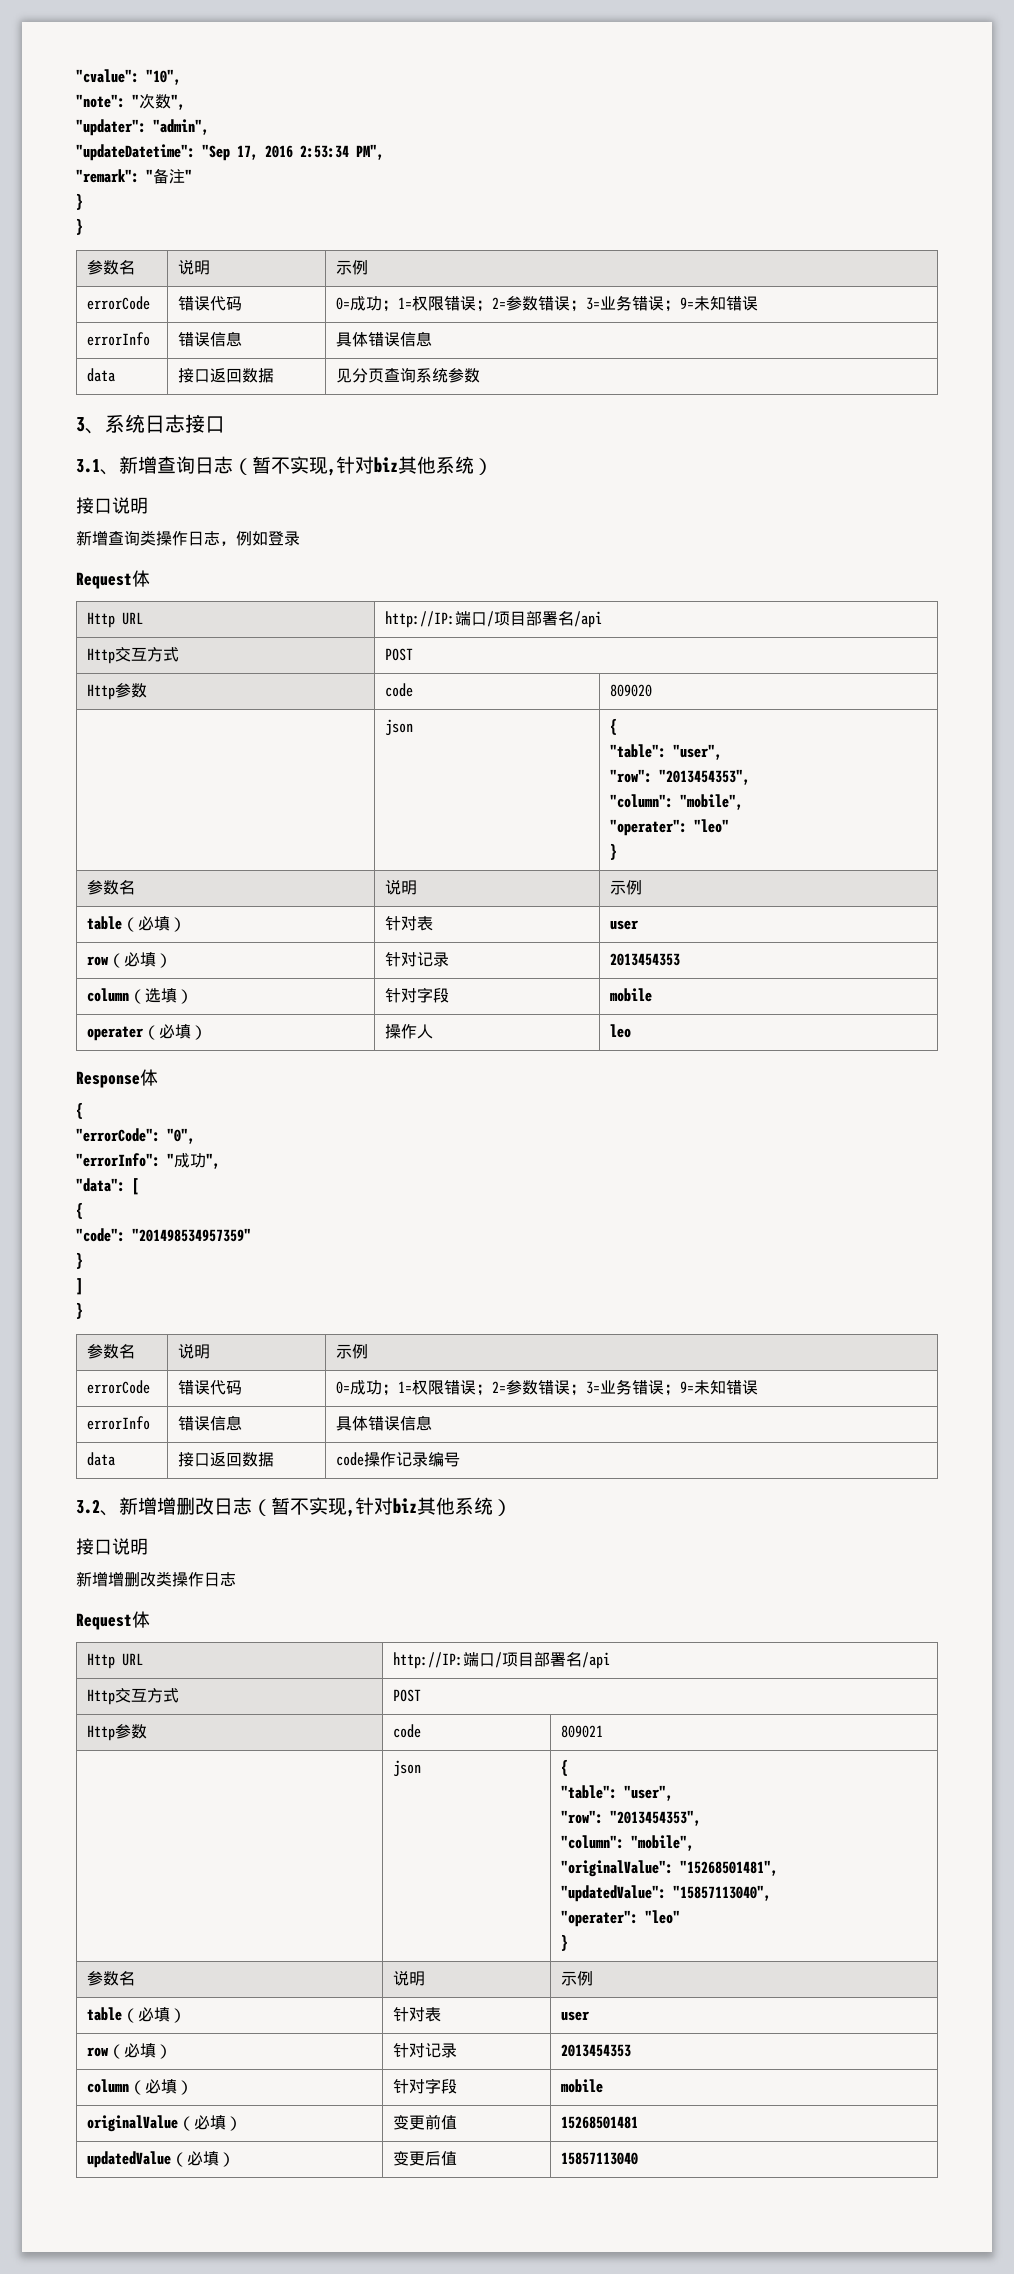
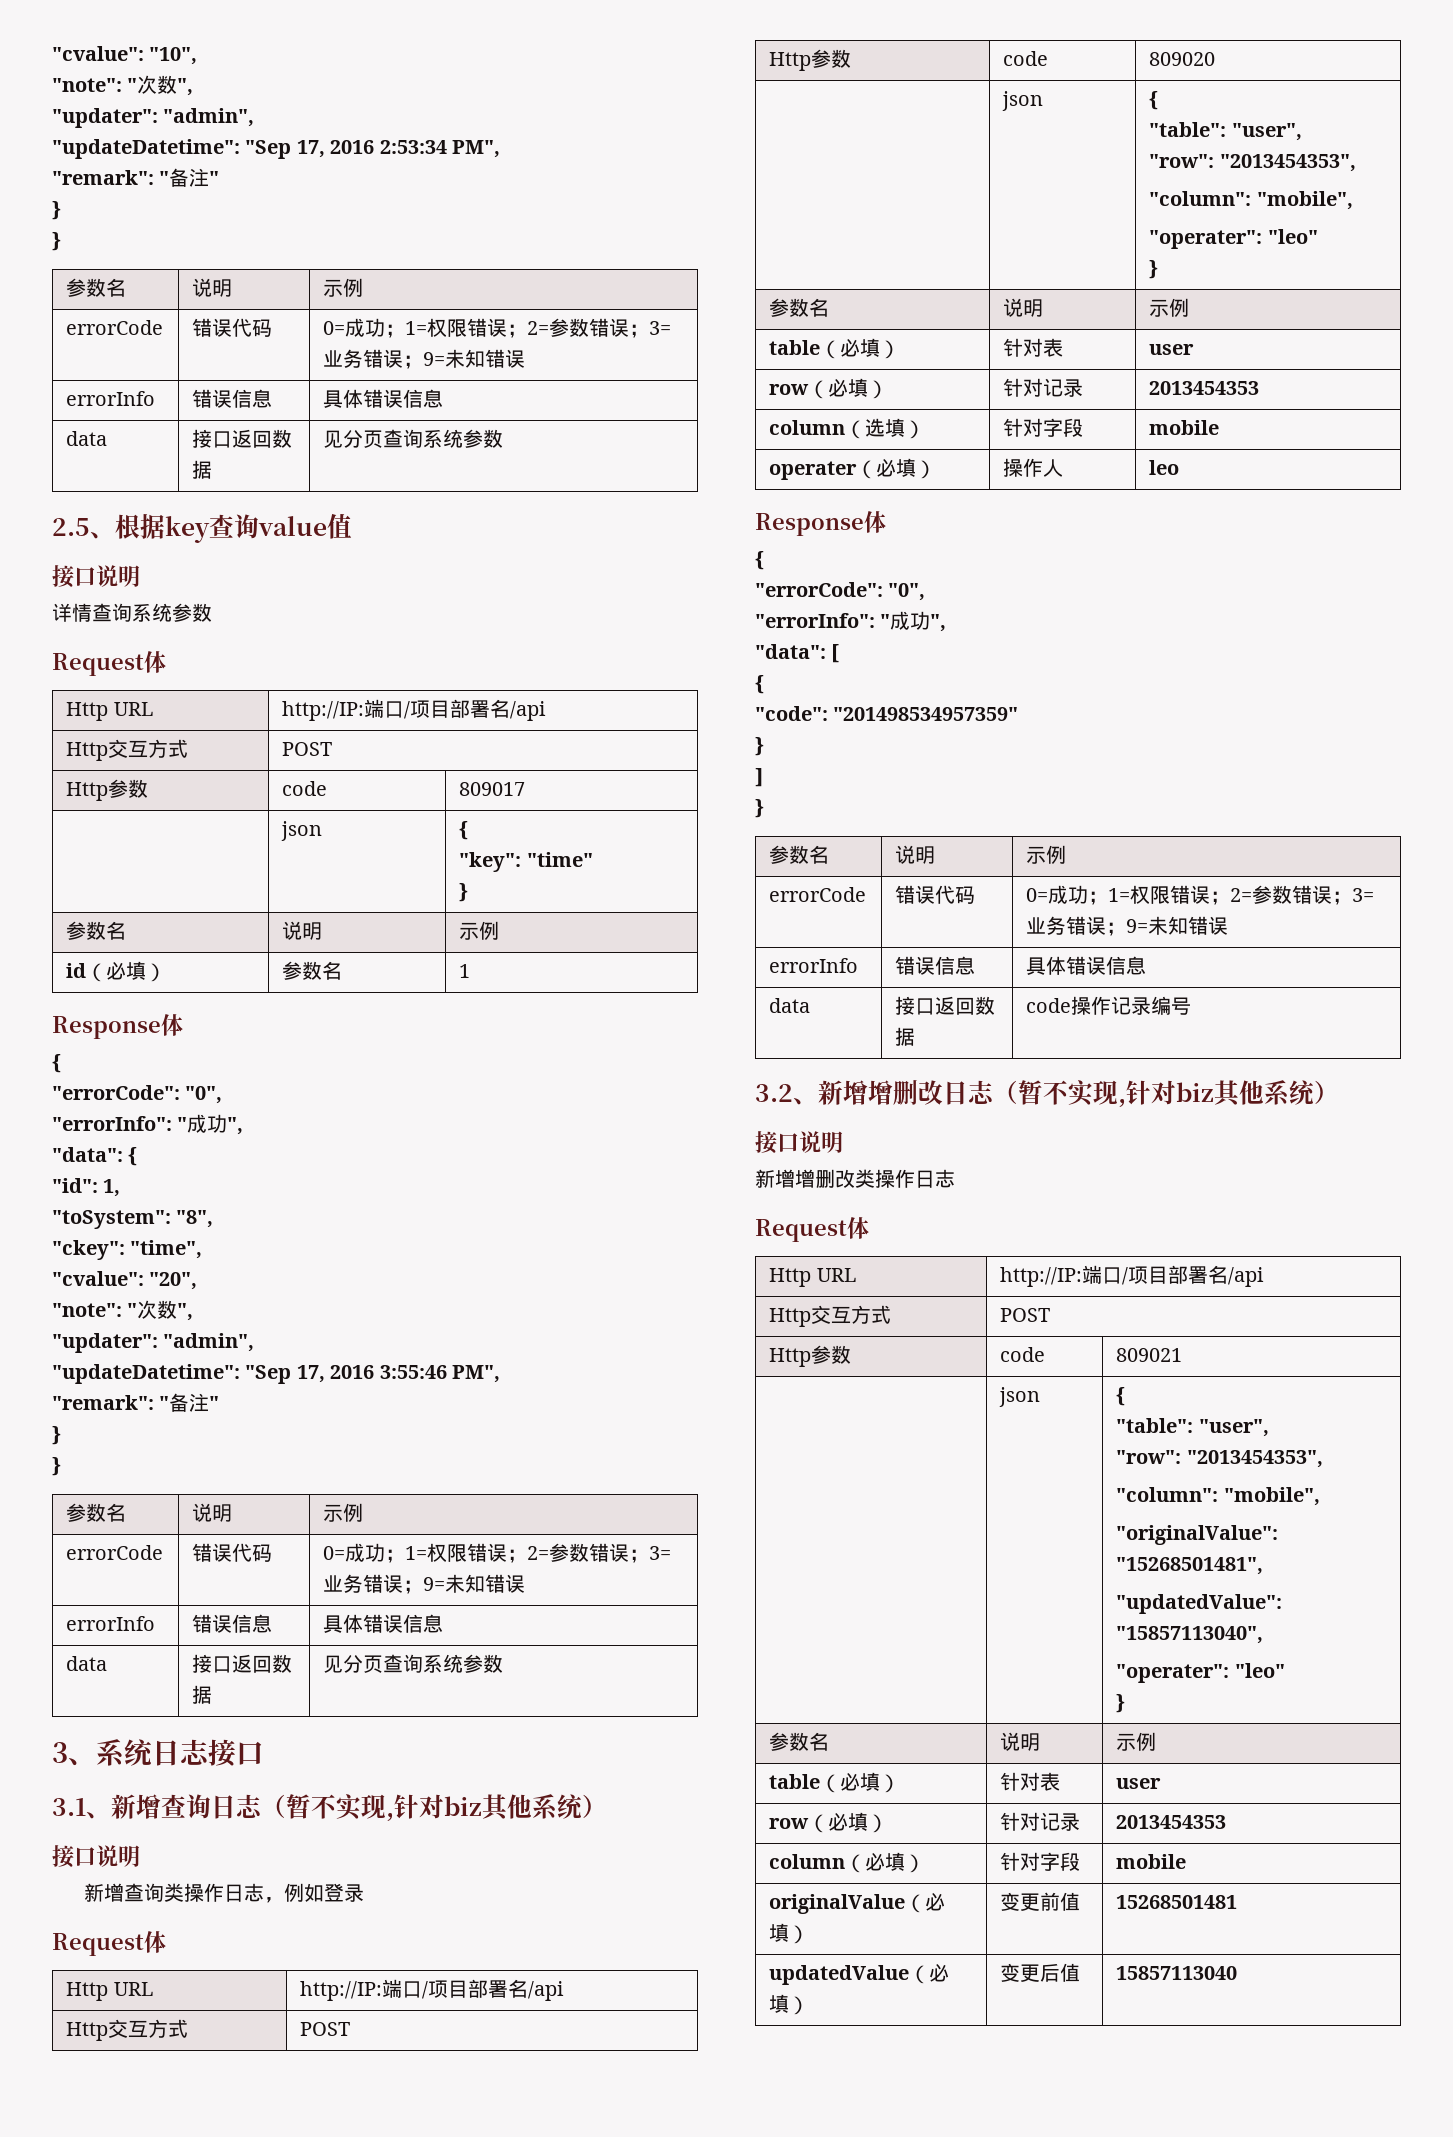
(480, 375) none -> [52,513,352,543] [52,565,140,588] [52,603,212,622] [52,651,166,676] [66,702,153,721] [282,699,547,721] [66,739,189,761] [282,742,333,756] [66,779,149,801] [282,781,328,796] [459,782,526,796] [281,821,323,841] [459,821,469,840] [459,852,593,872] [459,883,469,902] [66,921,127,940] [282,921,323,940] [459,921,500,940] [66,961,167,982] [282,961,343,980] [459,964,471,978] [52,1014,183,1039] [52,1054,61,1073] [52,1085,223,1104] [52,1114,244,1135] [52,1147,138,1166] [52,1178,121,1197] [52,1210,214,1229] [52,1240,203,1260] [52,1271,198,1290] [52,1300,194,1321] [52,1333,255,1353] [52,1364,500,1384] [52,1393,220,1412] [52,1426,61,1445] [52,1457,61,1476] [66,1503,127,1522] [192,1503,233,1522] [323,1503,364,1522] [66,1545,164,1560] [192,1543,273,1562] [323,1543,672,1563] [323,1574,526,1594] [66,1616,156,1631] [192,1614,273,1633] [323,1614,444,1633] [66,1656,108,1671] [192,1654,293,1673] [192,1685,213,1704] [323,1654,504,1673] // 2.5、根据key查询value值 // 接口说明 // 详情查询系统参数 // Request体 // Http URL | http://IP:端口/项目部署名/api // Http交互方式 | POST // Http参数 | code | 809017 // | json | { // "key": "time" // } // 参数名 | 说明 | 示例 // id（必填） | 参数名 | 1 // Response体 // { // "errorCode": "0", // "errorInfo": "成功", // "data": { // "id": 1, // "toSystem": "8", // "ckey": "time", // "cvalue": "20", // "note": "次数", // "updater": "admin", // "updateDatetime": "Sep 17, 2016 3:55:46 PM", // "remark": "备注" // } // } // 参数名 | 说明 | 示例 // errorCode | 错误代码 | 0=成功；1=权限错误；2=参数错误；3=业务错误；9=未知错误 // errorInfo | 错误信息 | 具体错误信息 // data | 接口返回数据 | 见分页查询系统参数

